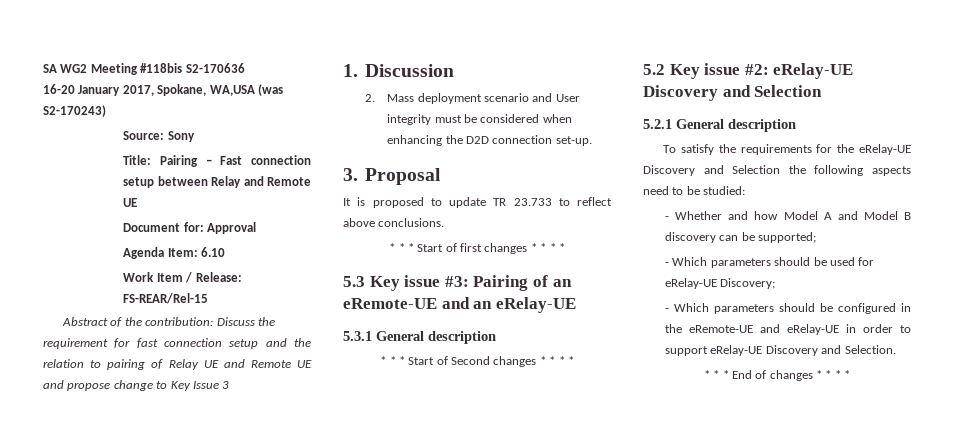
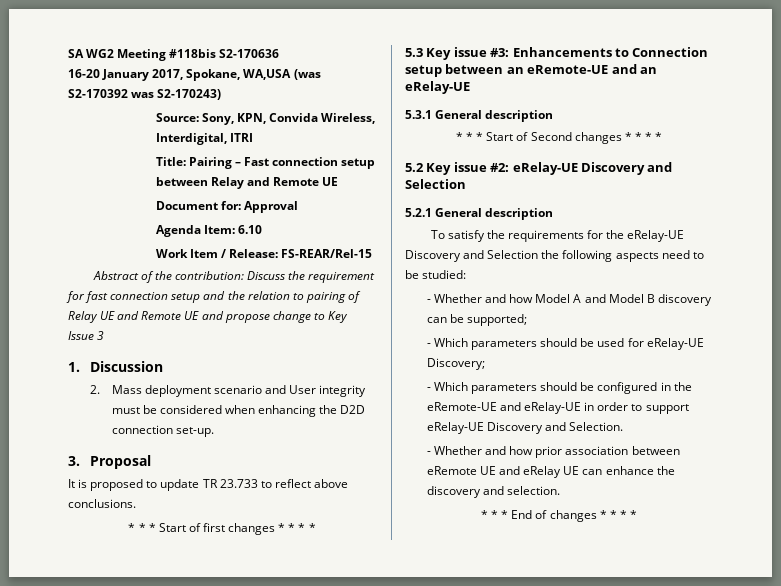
(283, 90) none -> [68,89,155,98] S2-170392 was
[167,131,195,142] Sony -> [201,113,376,125] [155,133,253,145] Sony, KPN, Convida Wireless, Interdigital, ITRI
[473,275,548,291] Pairing of -> [512,47,709,57] [405,64,504,77] Enhancements to Connection setup between
(896, 349) none -> [426,446,680,458] [426,466,675,478] [426,486,561,498] // - Whether and how prior association between eRemote UE and eRelay UE can enhance the discovery and selection.

